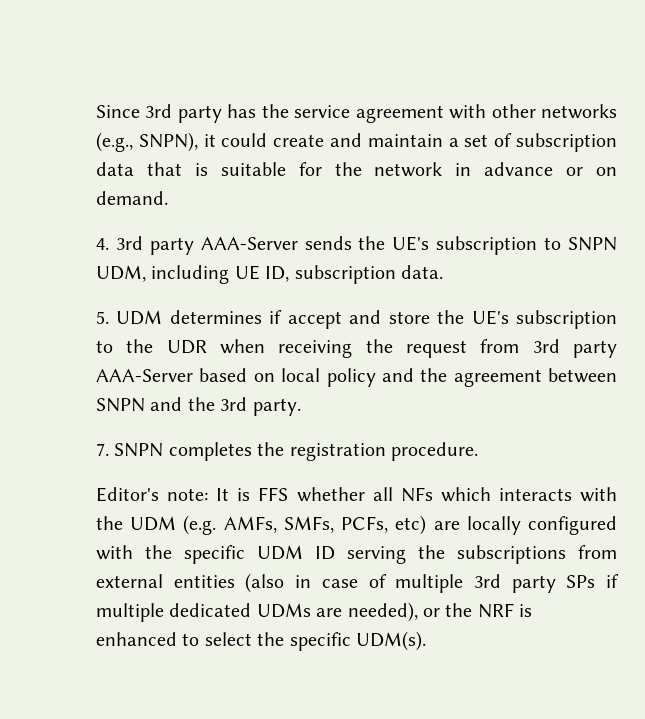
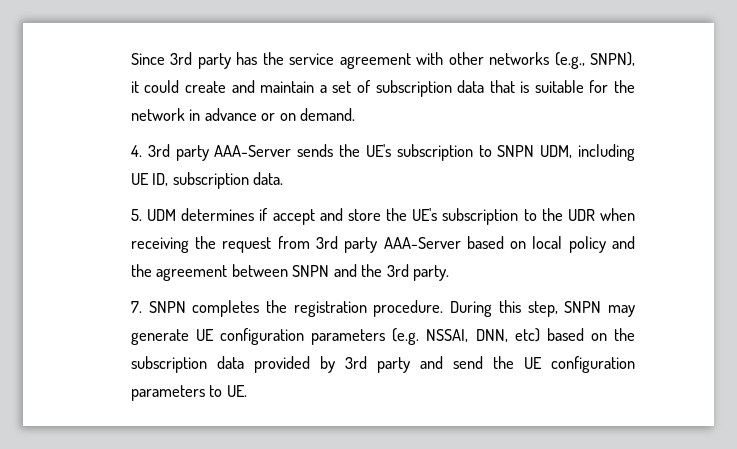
[96,487,617,502] [96,515,617,535] [96,545,617,564] [96,573,619,593] [96,602,533,622] [96,631,427,651] // Editor's note: It is FFS whether all NFs which interacts with the UDM (e.g. AMFs, SMFs, PCFs, etc) are locally configured with the specific UDM ID serving the subscriptions from external entities (also in case of multiple 3rd party SPs if multiple dedicated UDMs are needed), or the NRF is enhanced to select the specific UDM(s). -> [450,300,635,317] [130,328,635,345] [130,356,636,373] [130,385,247,401] During this step, SNPN may generate UE configuration parameters (e.g. NSSAI, DNN, etc) based on the subscription data provided by 3rd party and send the UE configuration parameters to UE.

